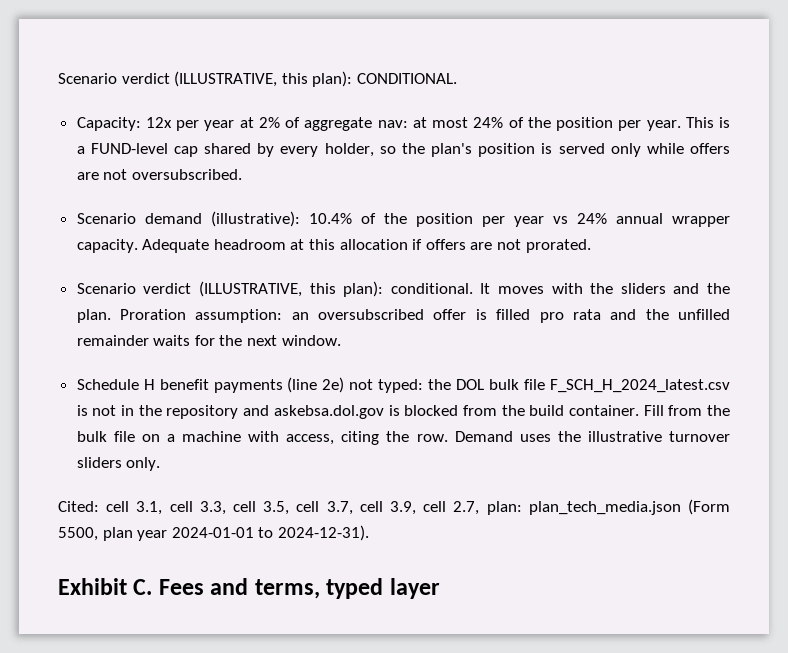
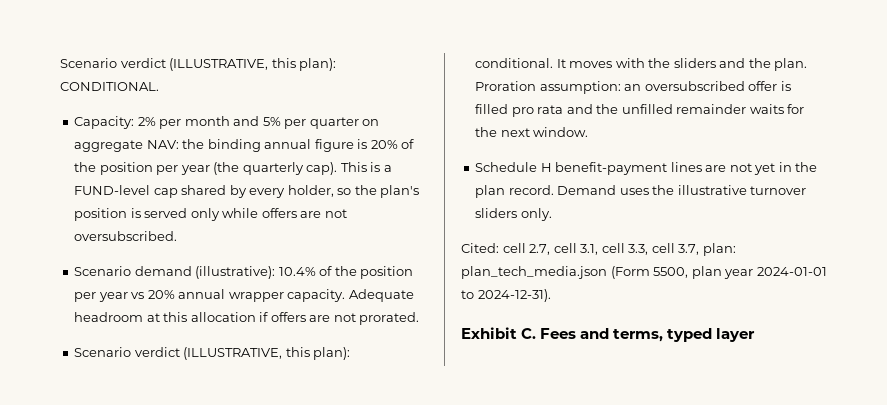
[145,117,681,131] 12x per year at 2% of aggregate nav: at most 24% of the position per year. -> [137,116,380,129] [74,139,415,152] [74,162,338,175] 2% per month and 5% per quarter on aggregate NAV: the binding annual figure is 20% of the position per year (the quarterly cap).
[576,213,607,224] 24% -> [147,290,175,299] 20%
[159,377,730,393] [76,405,730,419] [76,431,448,445] benefit payments (line 2e) not typed: the DOL bulk file F_SCH_H_2024_latest.csv is not in the repository and askebsa.dol.gov is blocked from the build container. Fill from the bulk file on a machine with access, citing the row. -> [555,162,818,175] [475,185,554,198] benefit-payment lines are not yet in the plan record.
(130, 506) none -> [529,243,577,255] 2.7, cell
[263,501,480,515] 3.5, cell 3.7, cell 3.9, cell 2.7, -> [678,244,700,255] 3.7,

